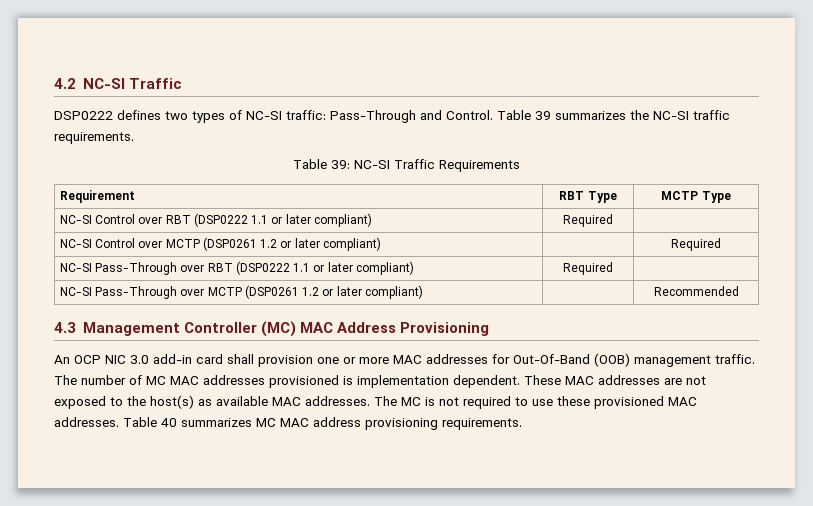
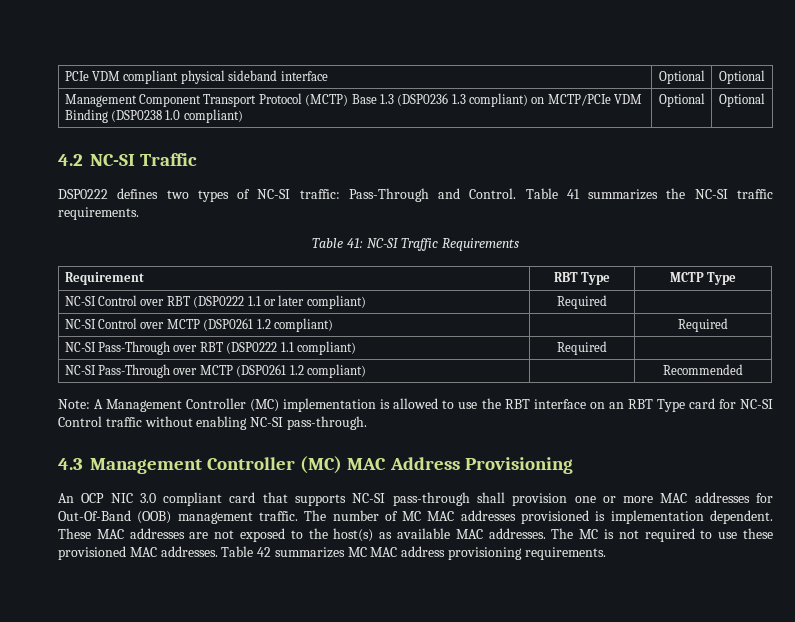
(54, 83) none -> [64,70,328,84] [658,70,705,84] [719,70,765,84] [64,93,643,107] [64,109,243,123] [658,93,705,107] [719,93,765,107] PCIe VDM compliant physical sideband interface | Optional | Optional // Management Component Transport Protocol (MCTP) Base 1.3 (DSP0236 1.3 compliant) on MCTP/PCIe VDM Binding (DSP0238 1.0 compliant) | Optional | Optional //
[535,111,551,120] 39 -> [566,189,580,199] 41
[331,160,350,169] 39: -> [346,238,363,248] 41:
[280,238,320,248] or later -> (271, 324) none
[313,262,353,272] or later -> (294, 347) none
[322,286,362,296] or later -> (304, 370) none
(739, 291) none -> [58,398,774,412] [58,416,367,430] // Note: A Management Controller (MC) implementation is allowed to use the RBT interface on an RBT Type card for NC-SI Control traffic without enabling NC-SI pass-through.
[153,354,223,364] add-in card -> [163,492,470,506] compliant card that supports NC-SI pass-through
[161,418,177,427] 40 -> [257,547,272,557] 42

